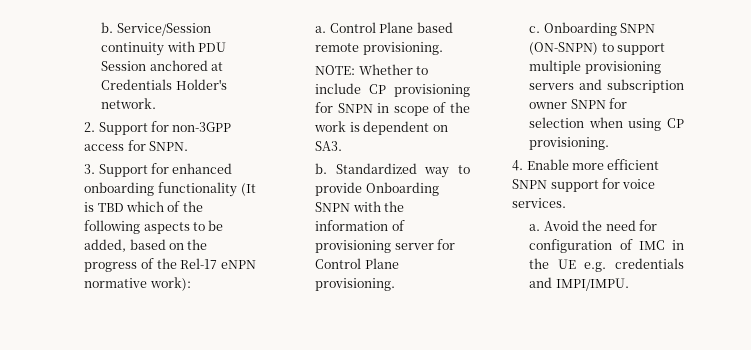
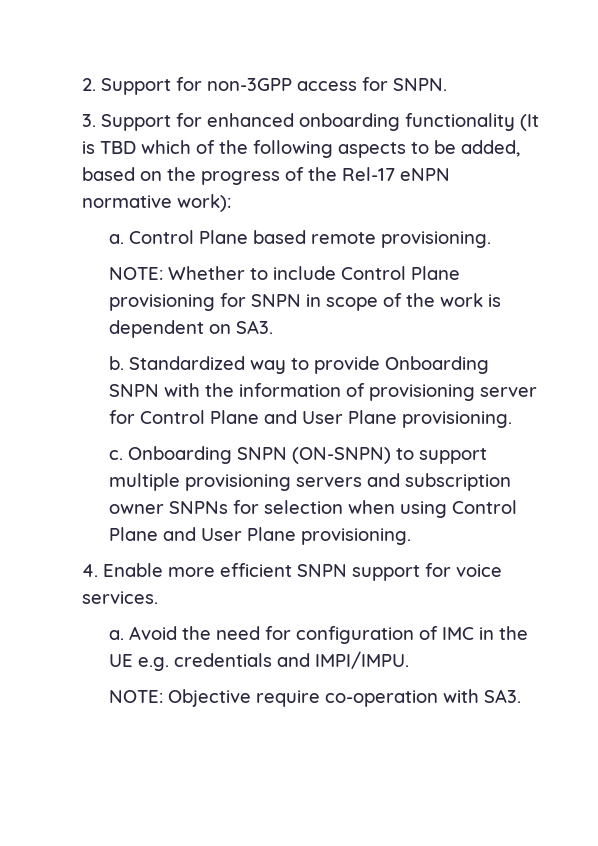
[101,22,211,36] [101,41,227,56] [101,60,224,71] [101,79,227,90] [101,98,157,109] b. Service/Session continuity with PDU Session anchored at Credentials Holder's network. // -> (81, 84) none
[369,84,387,94] CP -> [341,266,461,280] Control Plane
(399, 263) none -> [264,410,398,424] and User Plane
[570,99,606,109] SNPN -> [169,501,229,514] SNPNs
[667,118,684,128] CP -> [452,500,518,514] [109,527,297,541] Control Plane and User Plane
(629, 284) none -> [109,689,522,707] // NOTE: Objective require co-operation with SA3.

